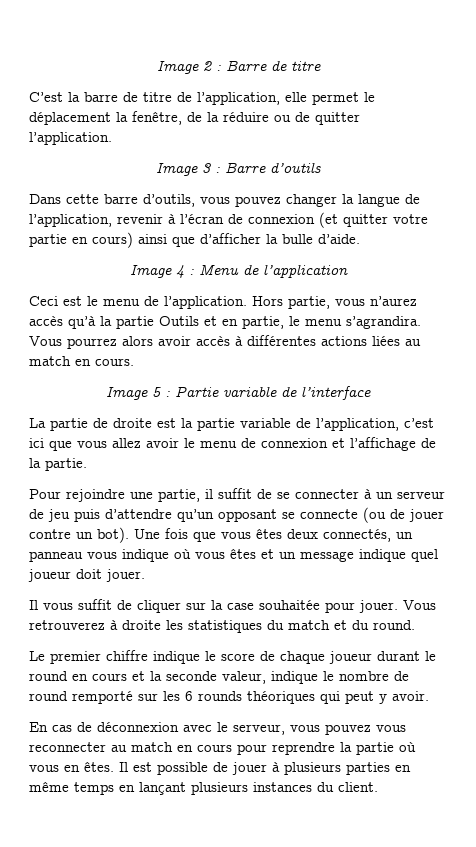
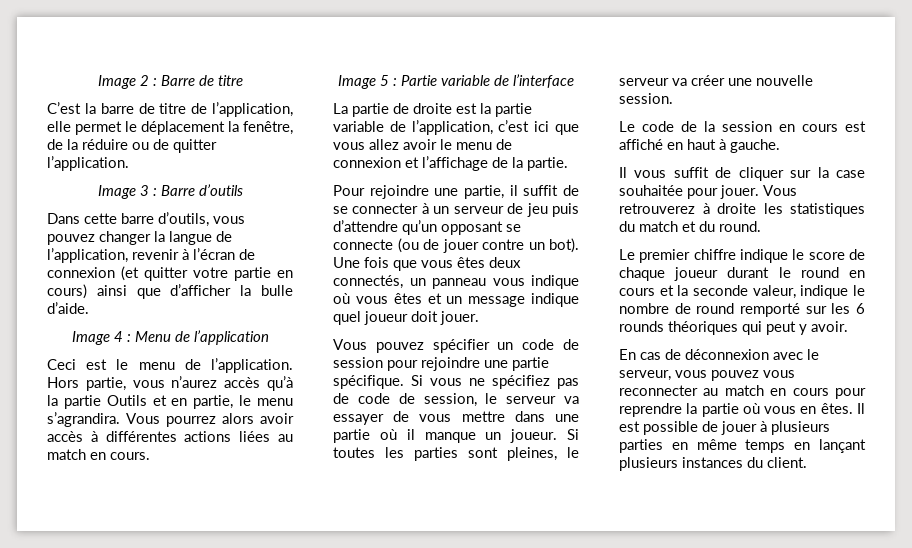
(145, 575) none -> [333,339,579,353] [333,357,549,371] [333,375,579,389] [333,393,579,407] [333,411,579,425] [333,429,579,443] [333,447,579,461] [619,75,813,86] [619,93,673,104] [619,121,866,132] [619,139,780,153] // Vous pouvez spécifier un code de session pour rejoindre une partie spécifique. Si vous ne spécifiez pas de code de session, le serveur va essayer de vous mettre dans une partie où il manque un joueur. Si toutes les parties sont pleines, le serveur va créer une nouvelle session. // Le code de la session en cours est affiché en haut à gauche.

